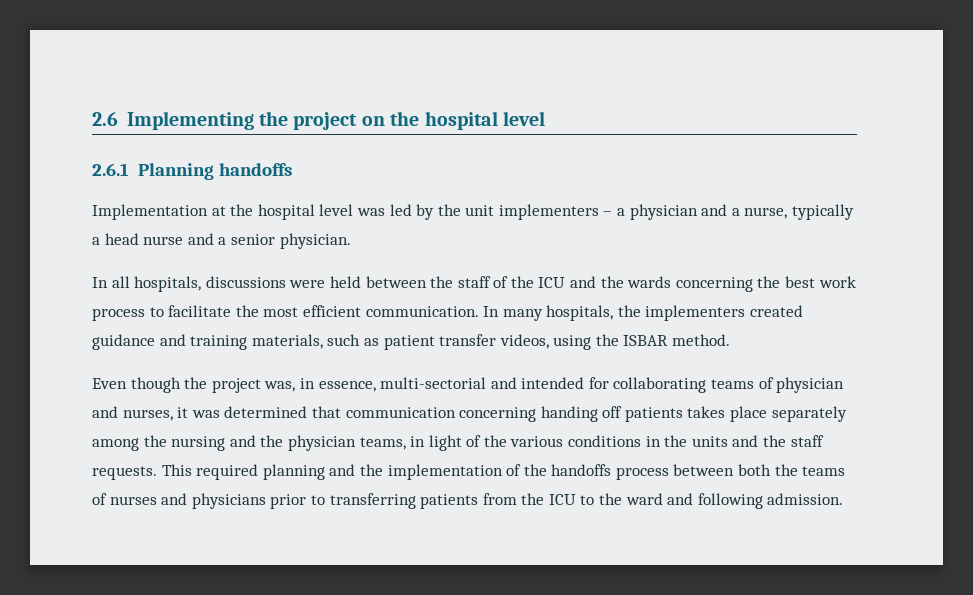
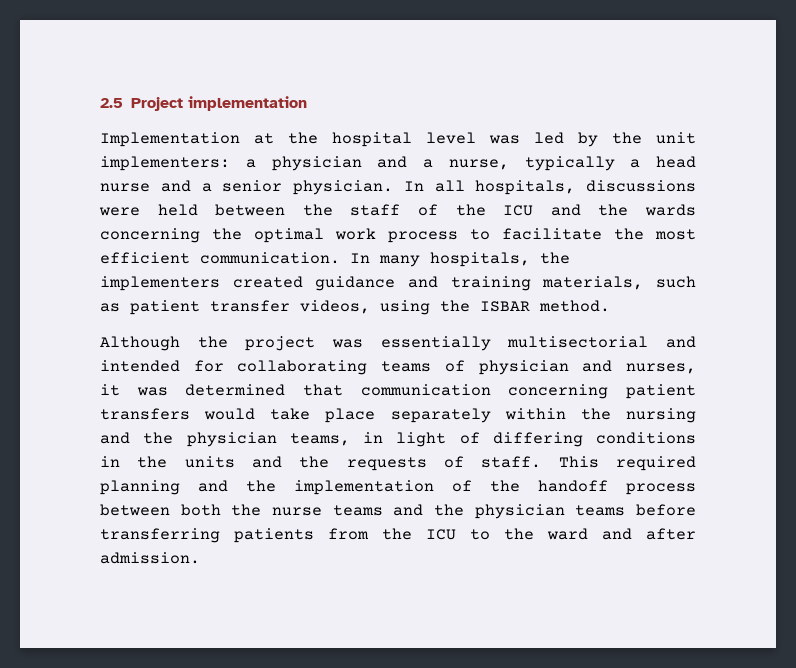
[92,111,545,130] [92,163,292,180] 2.6 Implementing the project on the hospital level // 2.6.1 Planning handoffs -> [100,96,308,111] 2.5 Project implementation
[498,204,613,220] implementers – -> [100,156,230,171] implementers:
(351, 241) // -> (393, 187) none
[785,276,816,288] best -> [254,228,324,243] optimal
[92,377,487,393] Even though the project was, in essence, multi-sectorial -> [100,336,649,351] Although the project was essentially multisectorial
[540,406,726,422] handing off patients takes -> [626,384,696,399] [100,408,311,420] patient transfers would take
[92,438,139,451] among -> [504,408,566,420] within
[483,435,564,447] the various -> [492,432,583,447] differing
[790,435,824,447] [92,466,157,480] staff requests. -> [346,456,542,471] requests of staff.
[551,464,612,476] handoffs -> [538,480,608,492] handoff
[802,466,846,476] [92,493,325,509] teams of nurses and physicians prior to -> [272,504,696,519] nurse teams and the physician teams before
[697,493,763,509] following -> [646,528,696,540] after

